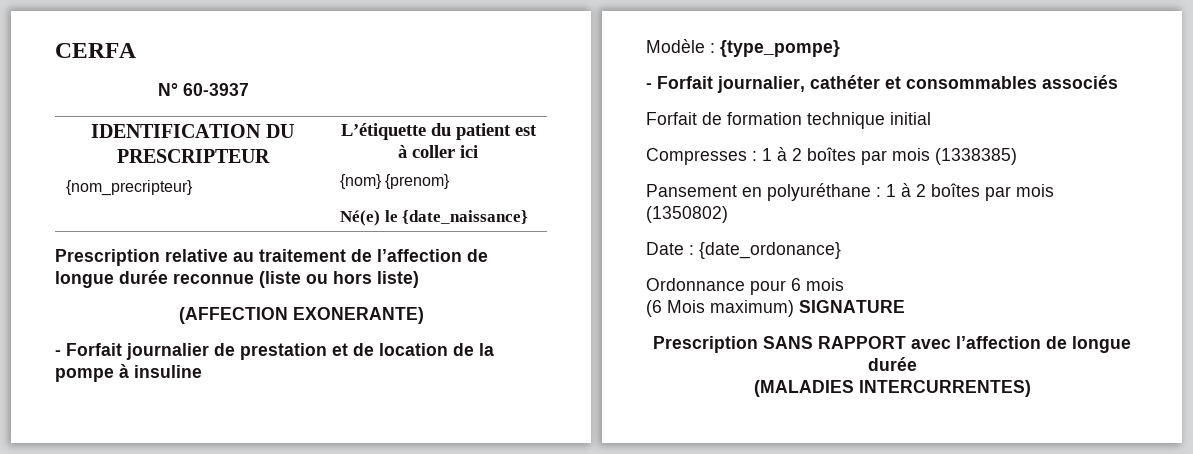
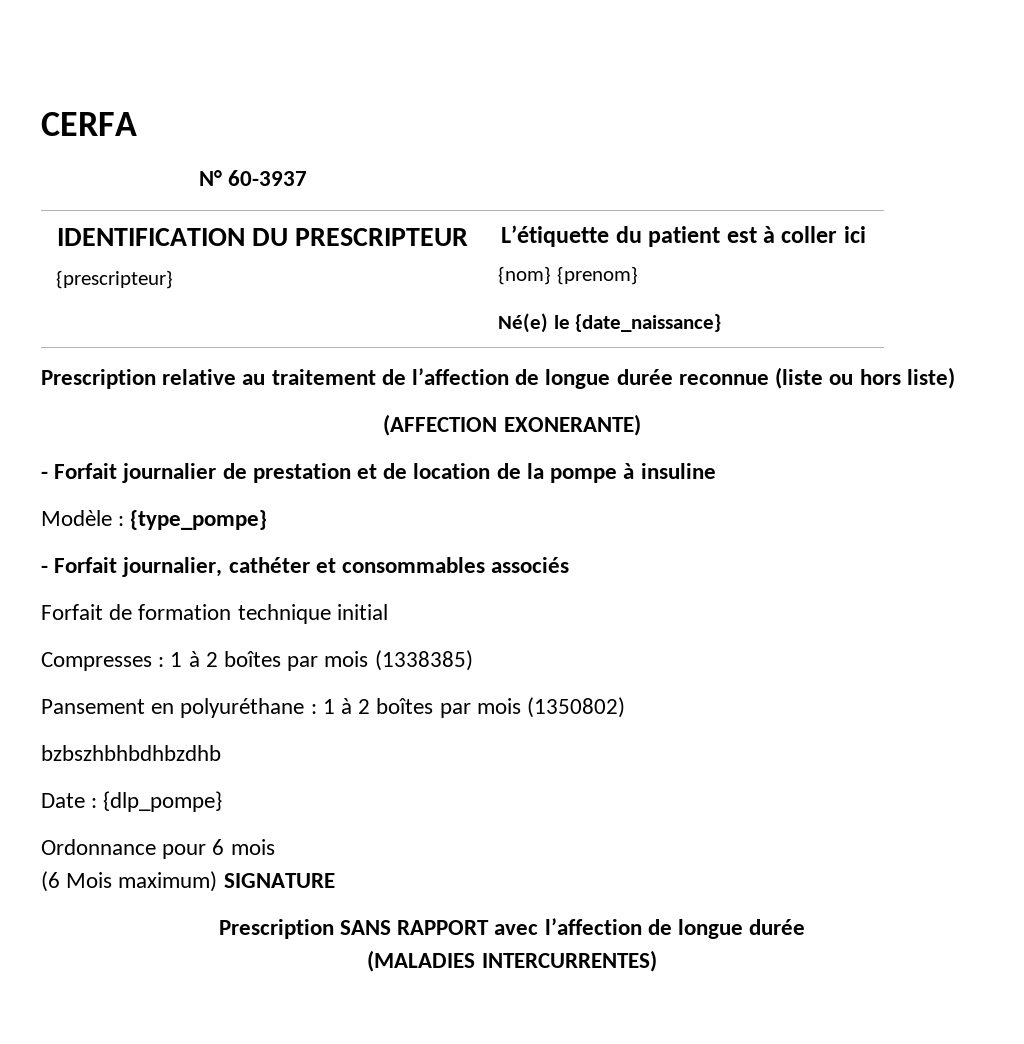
[65,180,193,196] {nom_precripteur} -> [56,270,174,289] {prescripteur}
(728, 214) none -> [41,745,221,761] // bzbszhbhbdhbzdhb
[699,242,841,259] {date_ordonance} -> [103,791,223,812] {dlp_pompe}

